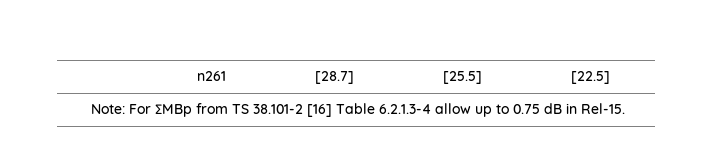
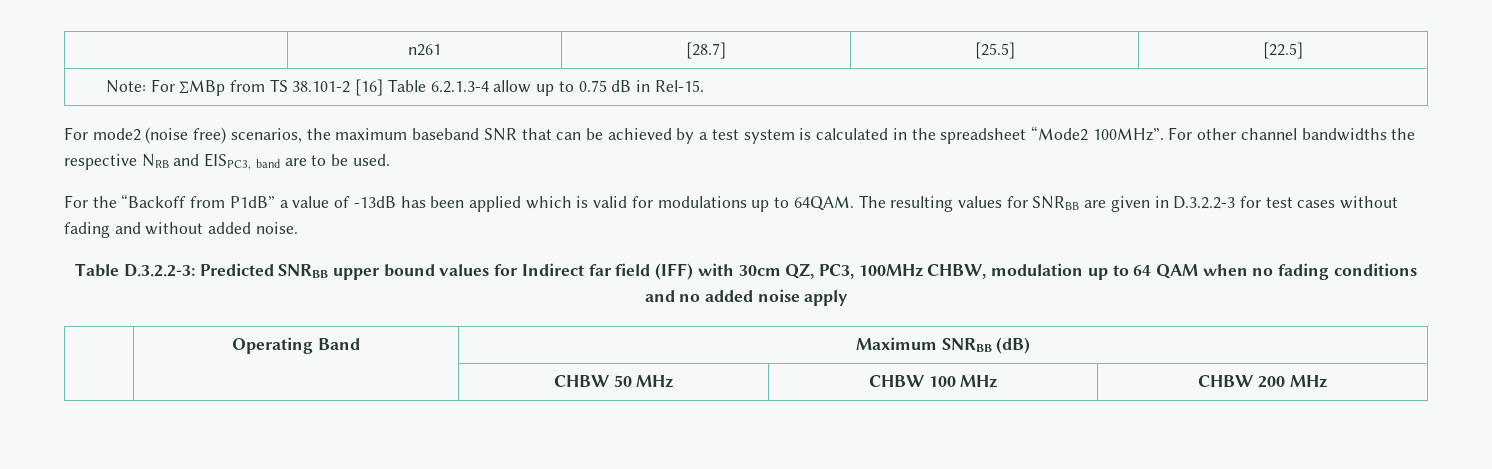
(626, 108) none -> [64,126,1416,144] [64,153,390,170] [64,194,1399,212] [64,222,298,238] [75,263,1417,280] [644,289,849,306] [232,337,360,354] [855,337,1031,354] [553,375,674,388] [868,375,998,388] [1198,375,1327,388] // For mode2 (noise free) scenarios, the maximum baseband SNR that can be achieved by a test system is calculated in the spreadsheet “Mode2 100MHz”. For other channel bandwidths the respective NRB and EISPC3, band are to be used. // For the “Backoff from P1dB” a value of -13dB has been applied which is valid for modulations up to 64QAM. The resulting values for SNRBB are given in D.3.2.2-3 for test cases without fading and without added noise. // Table D.3.2.2-3: Predicted SNRBB upper bound values for Indirect far field (IFF) with 30cm QZ, PC3, 100MHz CHBW, modulation up to 64 QAM when no fading conditions and no added noise apply // | Operating Band | Maximum SNRBB (dB) // | | CHBW 50 MHz | CHBW 100 MHz | CHBW 200 MHz

